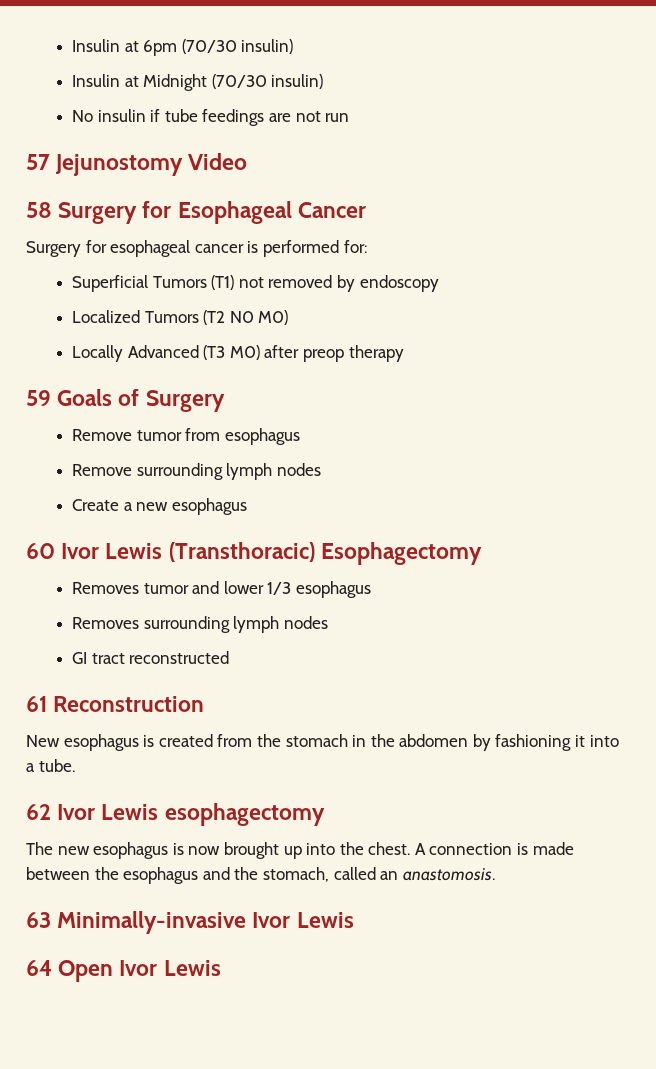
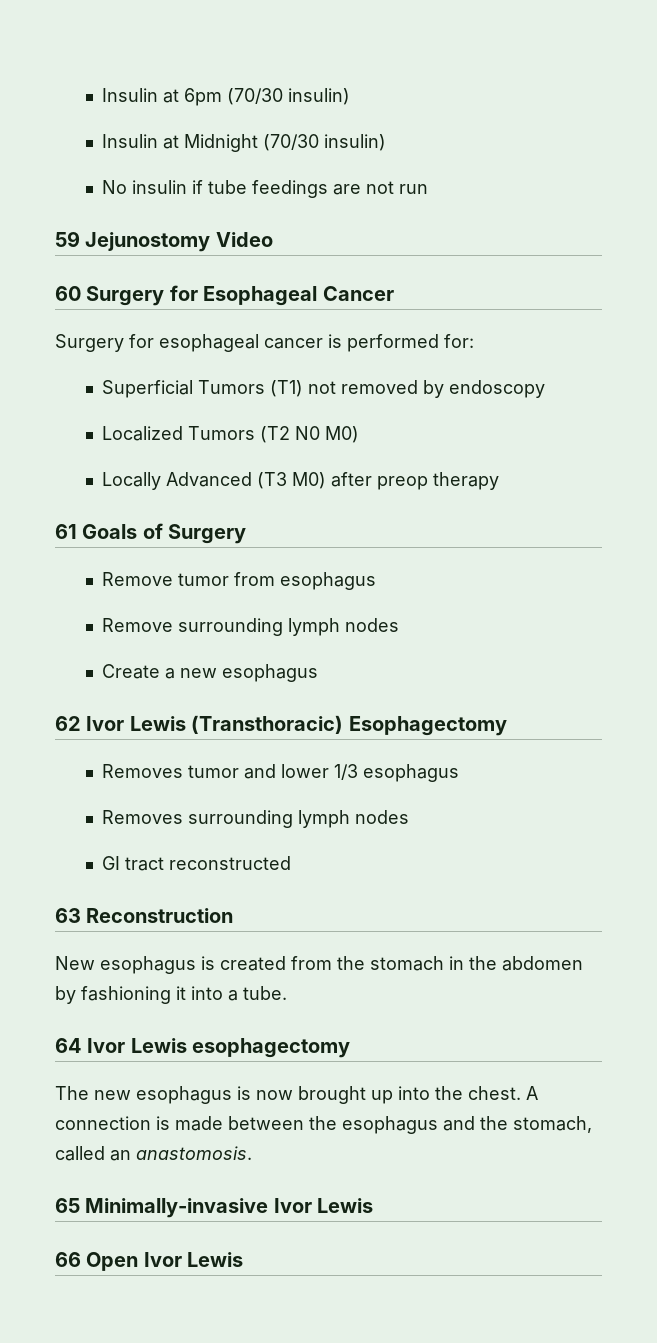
[26,154,50,170] 57 -> [55,231,80,247] 59
[26,202,52,218] 58 -> [55,286,81,301] 60
[26,390,51,406] 59 -> [55,524,77,539] 61
[26,543,55,559] 60 -> [55,716,81,731] 62
[26,696,47,712] 61 -> [55,908,81,923] 63
[26,804,51,820] 62 -> [55,1038,82,1053] 64
[26,912,51,928] 63 -> [55,1198,80,1213] 65
[26,960,52,976] 64 -> [55,1252,81,1267] 66

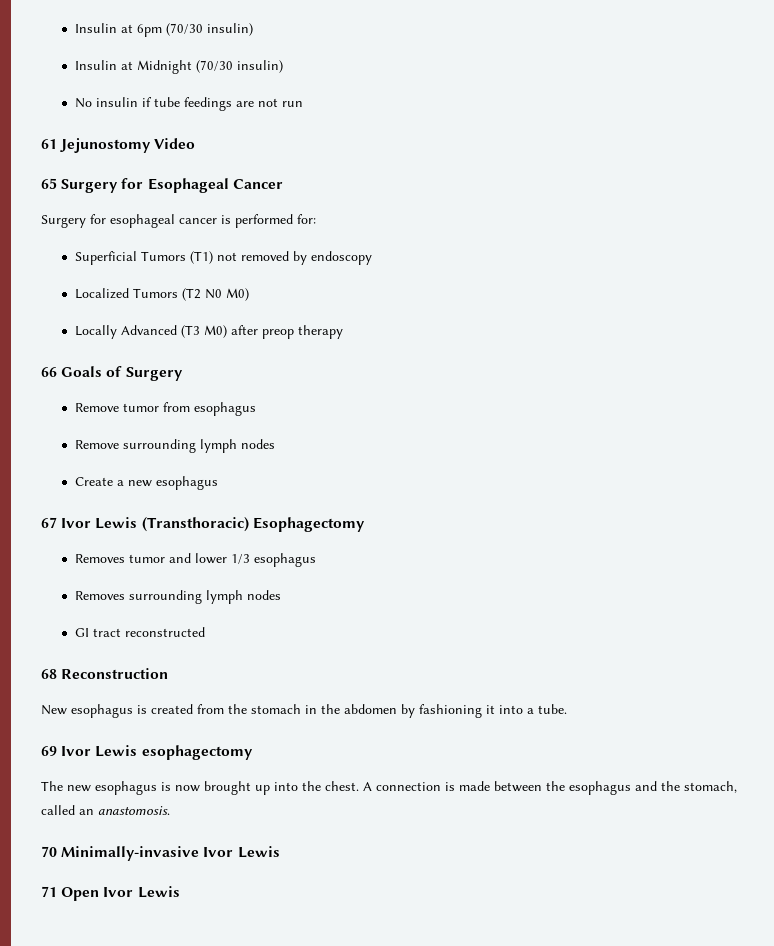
[55,231,80,247] 59 -> [41,139,57,149] 61
[55,286,81,301] 60 -> [41,178,57,189] 65
[55,524,77,539] 61 -> [41,367,57,377] 66
[55,716,81,731] 62 -> [41,517,57,528] 67
[55,908,81,923] 63 -> [41,669,57,679] 68
[55,1038,82,1053] 64 -> [41,746,57,756] 69
[55,1198,80,1213] 65 -> [41,846,57,857] 70
[55,1252,81,1267] 66 -> [41,886,57,897] 71

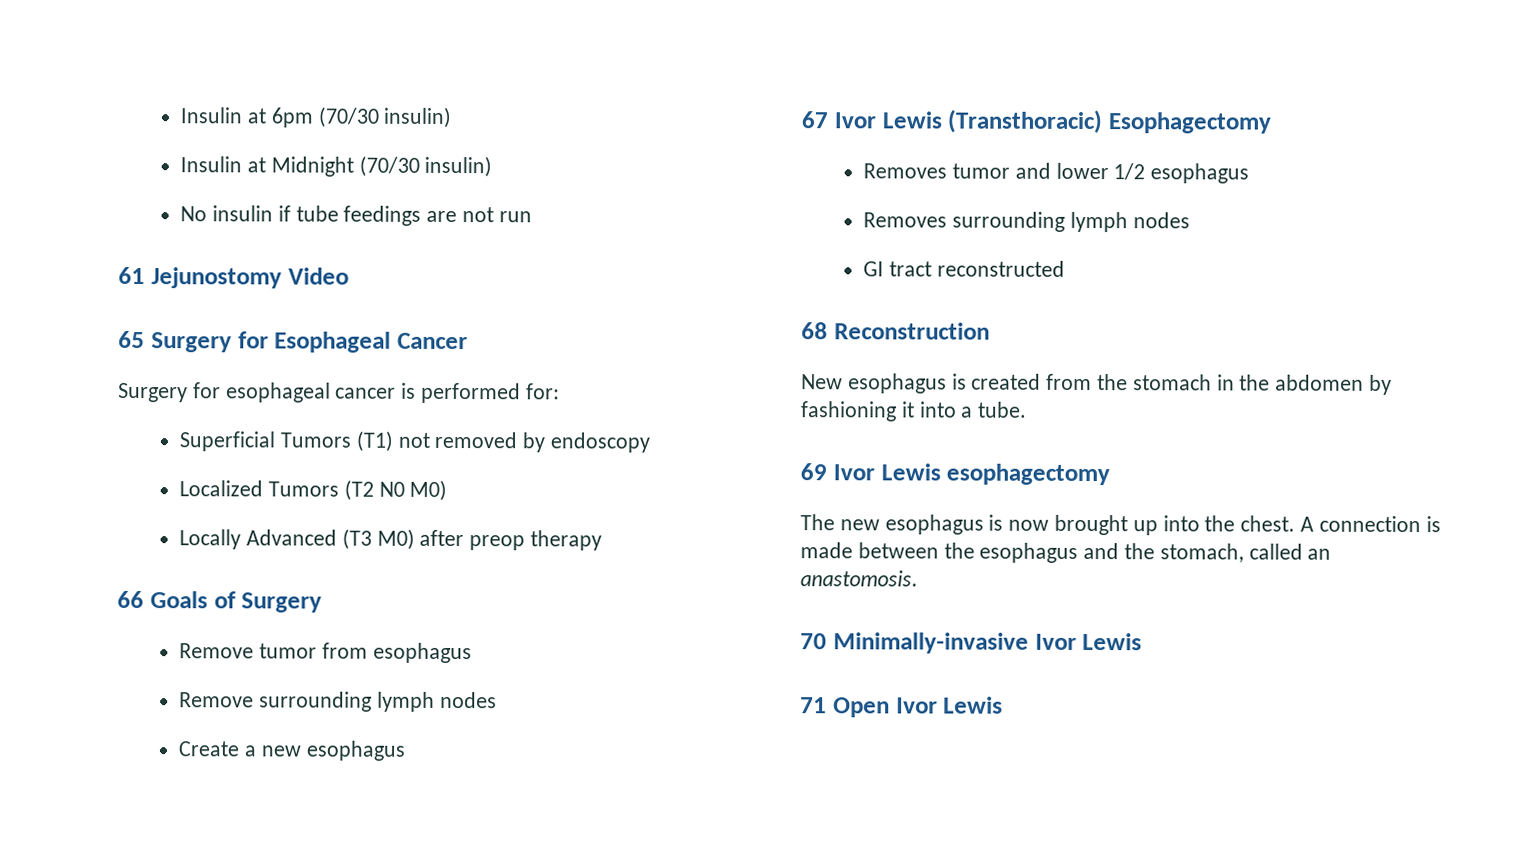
[231,554,251,564] 1/3 -> [1113,163,1146,181] 1/2

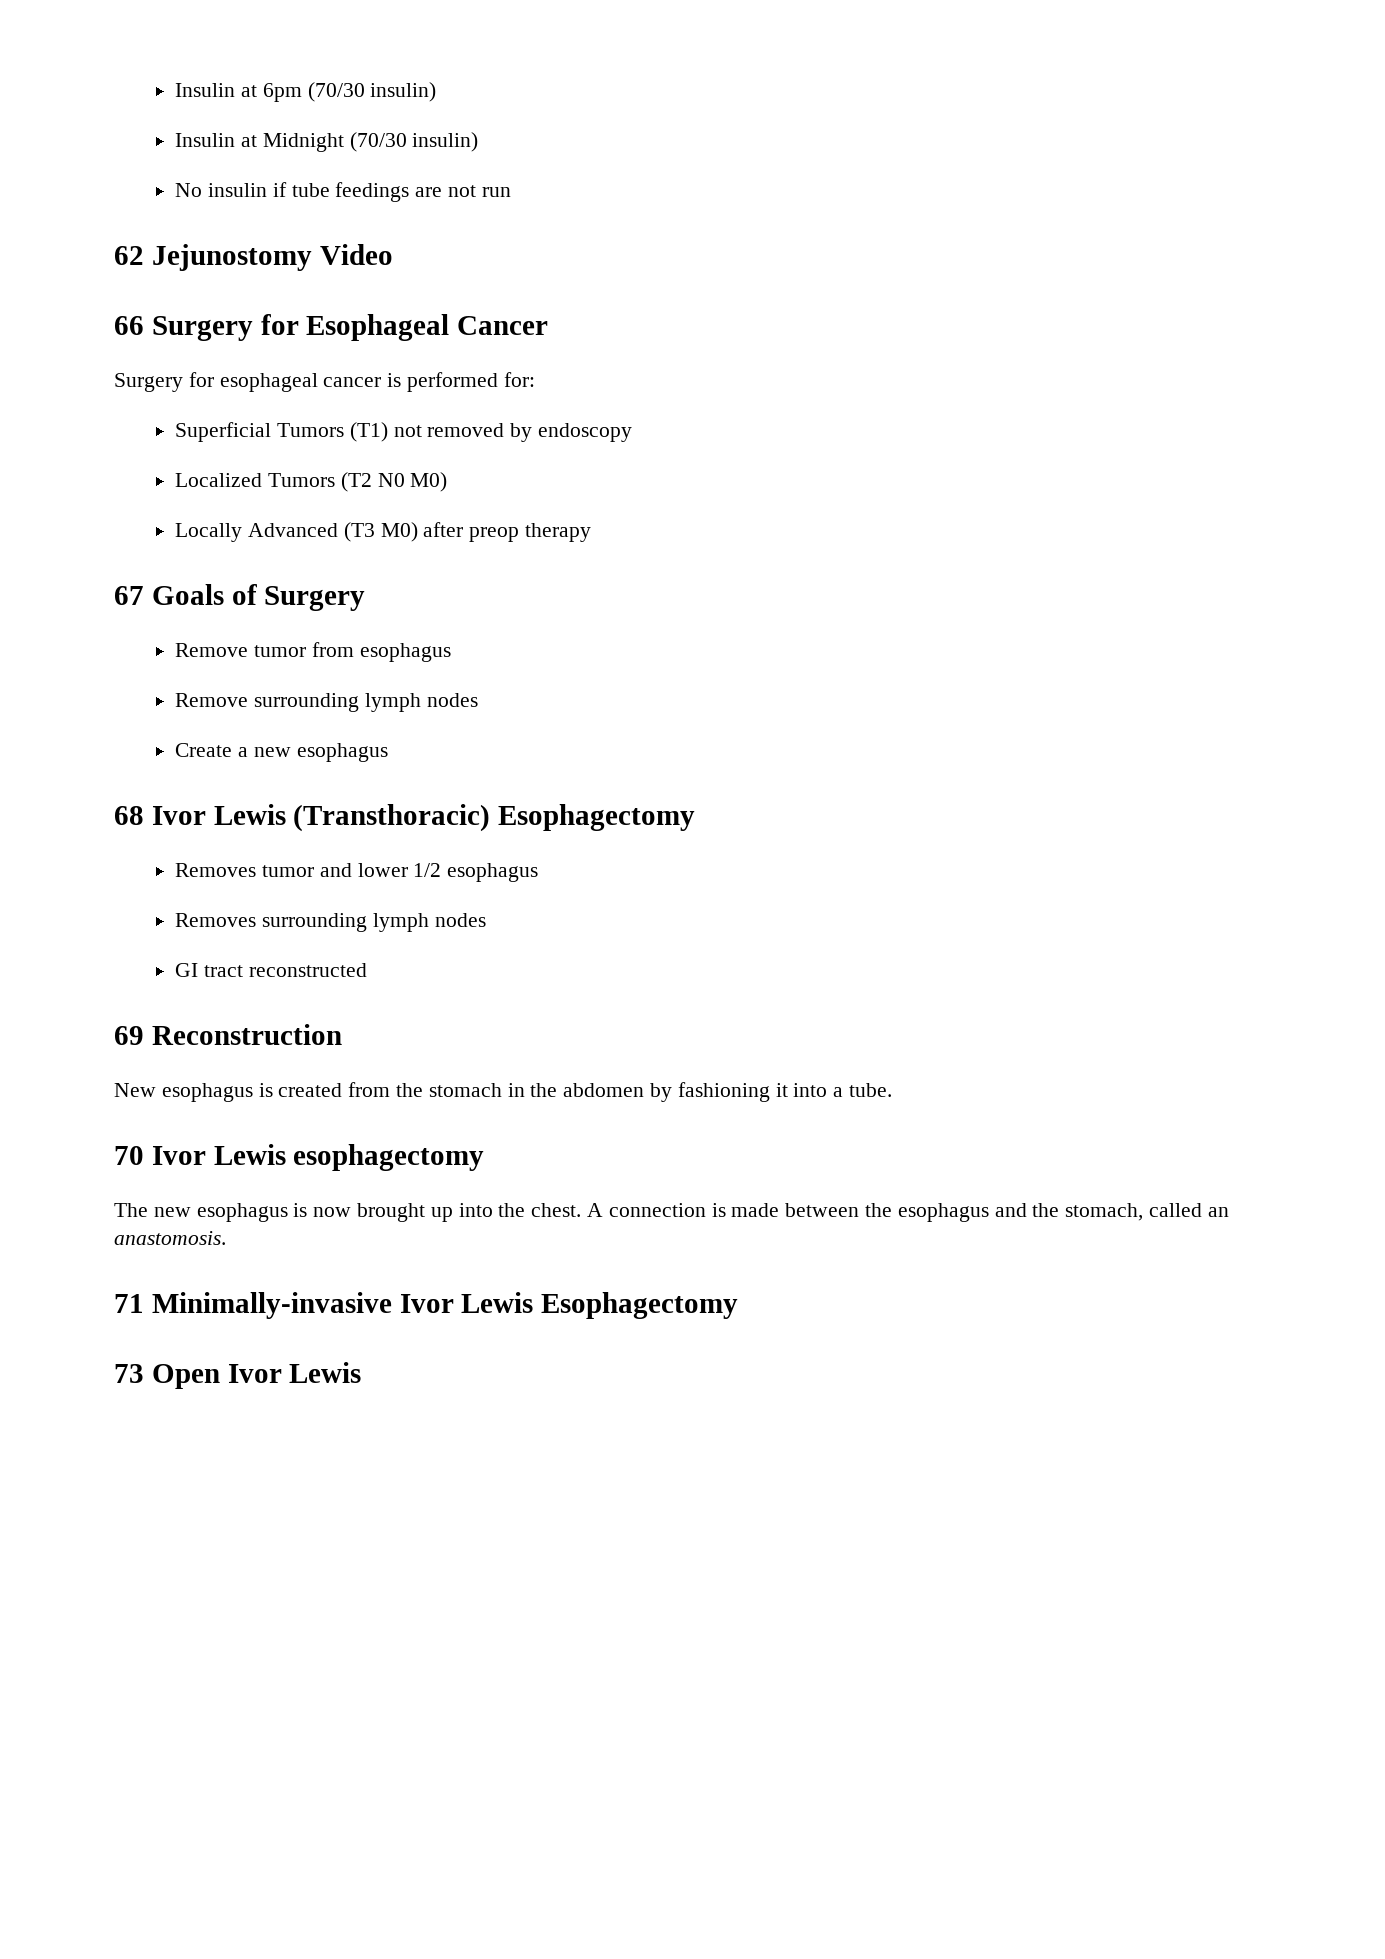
[118,266,145,285] 61 -> [114,246,144,265] 62
[118,330,145,349] 65 -> [114,316,144,335] 66
[117,590,144,609] 66 -> [114,586,144,605] 67
[801,111,828,129] 67 -> [114,806,144,825] 68
[801,322,828,340] 68 -> [114,1026,144,1045] 69
[800,463,827,481] 69 -> [114,1146,144,1165] 70
[800,633,827,650] 70 -> [114,1294,144,1313] 71
[800,697,827,714] // 71 -> [541,1292,739,1319] [114,1364,144,1383] Esophagectomy // 73

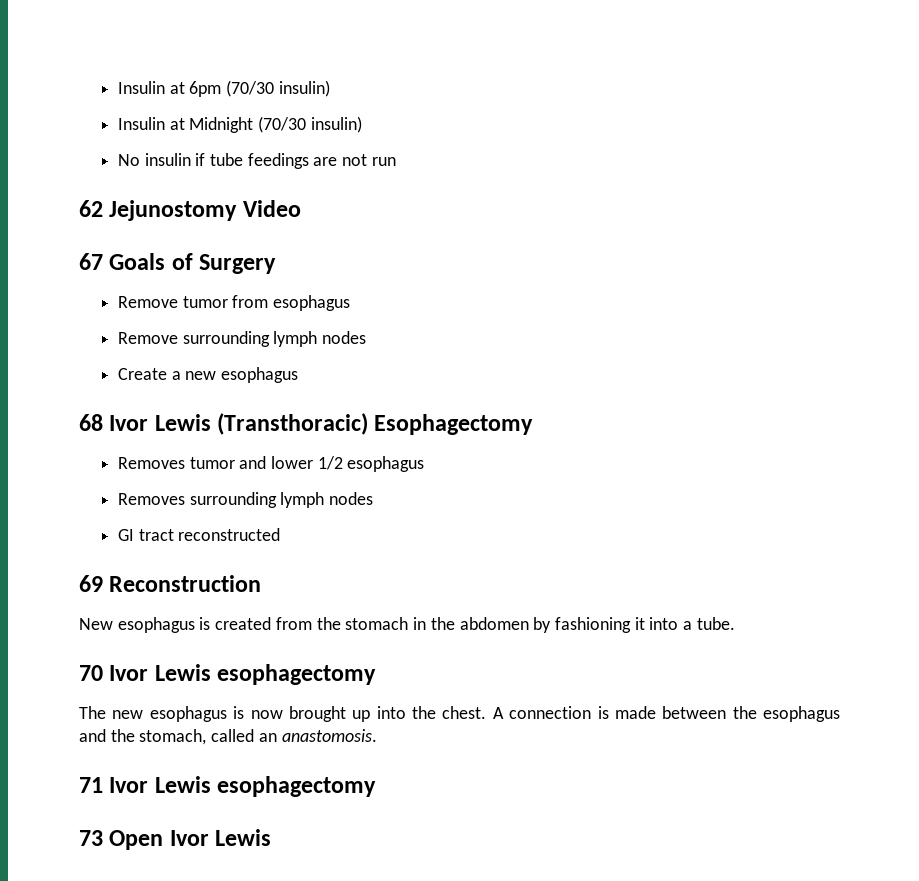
[114,314,549,341] [114,372,535,392] [175,422,632,442] [175,472,448,492] [175,522,591,542] // 66 Surgery for Esophageal Cancer // Surgery for esophageal cancer is performed for: // Superficial Tumors (T1) not removed by endoscopy // Localized Tumors (T2 N0 M0) // Locally Advanced (T3 M0) after preop therapy -> (301, 208) none
[151,1292,739,1319] Minimally-invasive Ivor Lewis Esophagectomy -> [109,776,377,797] Ivor Lewis esophagectomy

